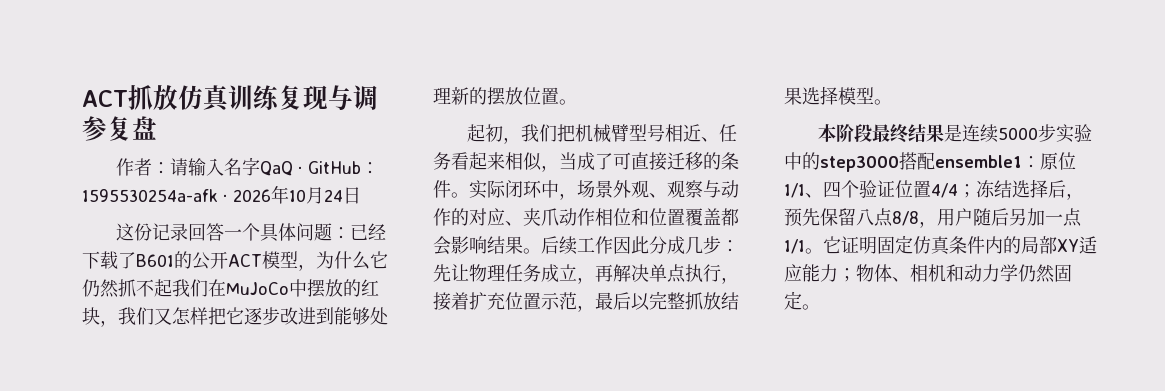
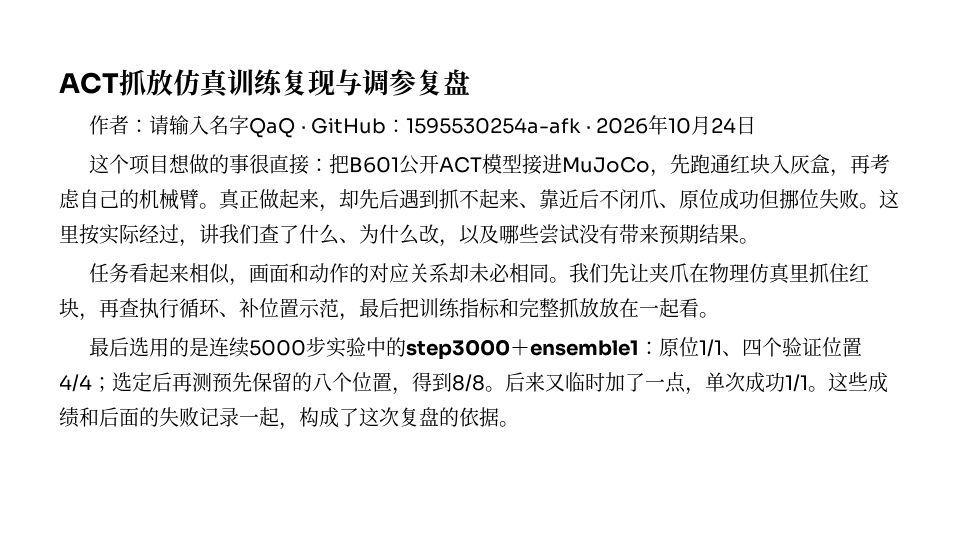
[134,223,387,242] [82,251,388,271] [82,279,379,298] [82,307,388,327] [433,87,577,106] [467,124,738,144] [433,152,739,172] [433,180,739,200] [433,208,739,226] [433,236,739,255] [433,264,739,284] [433,291,739,312] [784,86,892,105] [818,124,945,143] 份记录回答一个具体问题：已经下载了B601的公开ACT模型，为什么它仍然抓不起我们在MuJoCo中摆放的红块，我们又怎样把它逐步改进到能够处理新的摆放位置。 // 起初，我们把机械臂型号相近、任务看起来相似，当成了可直接迁移的条件。实际闭环中，场景外观、观察与动作的对应、夹爪动作相位和位置覆盖都会影响结果。后续工作因此分成几步：先让物理任务成立，再解决单点执行，接着扩充位置示范，最后以完整抓放结果选择模型。 // 本阶段最终结果 -> [109,154,891,177] [59,189,899,212] [59,224,759,247] [89,263,870,286] [59,298,719,321] [89,337,190,357] 个项目想做的事很直接：把B601公开ACT模型接进MuJoCo，先跑通红块入灰盒，再考虑自己的机械臂。真正做起来，却先后遇到抓不起来、靠近后不闭爪、原位成功但挪位失败。这里按实际经过，讲我们查了什么、为什么改，以及哪些尝试没有带来预期结果。 // 任务看起来相似，画面和动作的对应关系却未必相同。我们先让夹爪在物理仿真里抓住红块，再查执行循环、补位置示范，最后把训练指标和完整抓放放在一起看。 // 最后选用的
[899,152,935,170] 搭配 -> [510,339,531,356] ＋
[976,179,1084,200] [784,208,1082,228] [784,235,1097,255] [784,264,1072,283] [784,291,802,310] 冻结选择后，预先保留八点8/8，用户随后另加一点1/1。它证明固定仿真条件内的局部XY适应能力；物体、相机和动力学仍然固定 -> [112,372,888,395] [59,407,499,430] 选定后再测预先保留的八个位置，得到8/8。后来又临时加了一点，单次成功1/1。这些成绩和后面的失败记录一起，构成了这次复盘的依据

